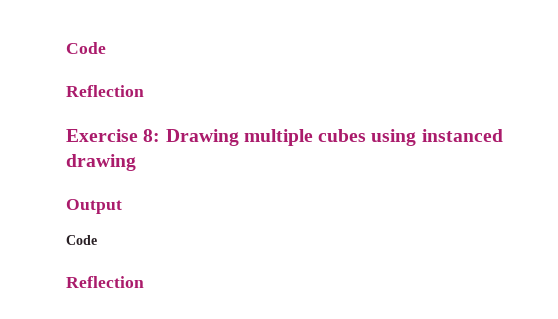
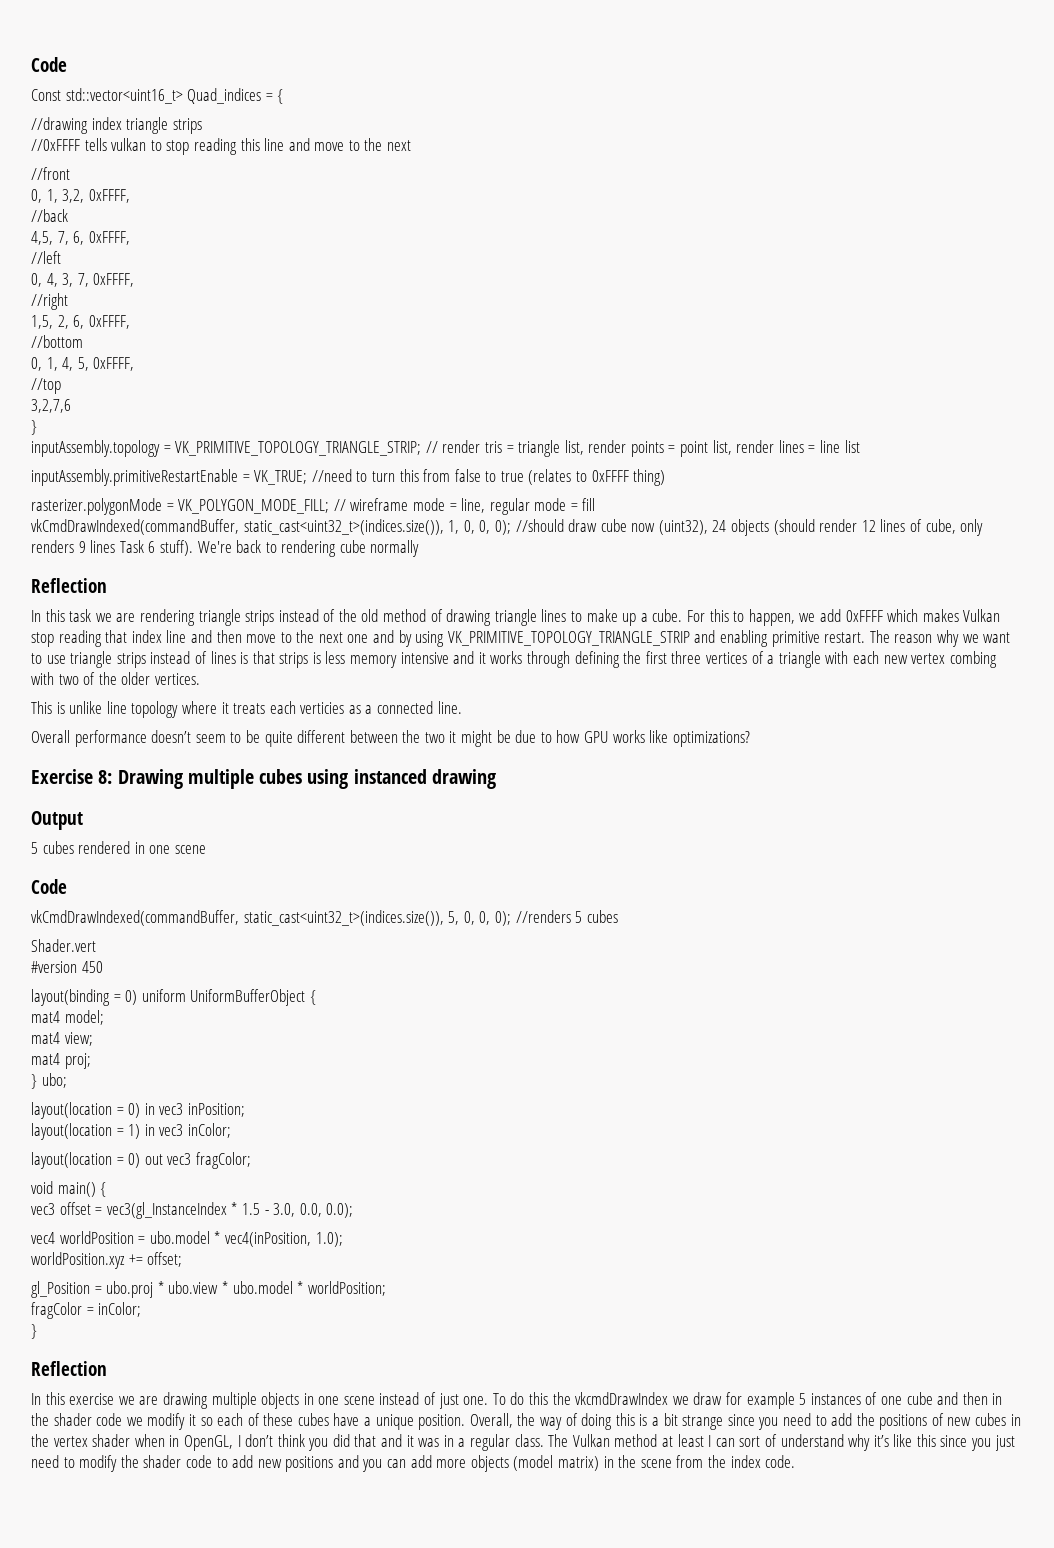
[66,42,106,54] [66,85,144,97] Code // Reflection -> [31,57,67,72] [31,88,284,104] [31,117,202,134] [31,138,412,155] [31,167,70,180] [31,189,130,203] [31,209,68,222] [31,231,130,245] [31,251,61,264] [31,273,135,287] [31,293,68,310] [31,315,130,329] [31,335,83,348] [31,357,135,371] [31,378,61,394] [31,399,71,413] [31,420,37,435] [31,440,860,457] [31,469,666,486] [31,498,596,515] [31,519,984,536] [31,540,420,557] [31,578,107,593] [31,609,1001,626] [31,630,1011,647] [31,651,997,668] [31,672,200,685] [31,701,462,718] [31,730,750,747] Code // Const std::vector<uint16_t> Quad_indices = { // //drawing index triangle strips // //0xFFFF tells vulkan to stop reading this line and move to the next // //front // 0, 1, 3,2, 0xFFFF, // //back // 4,5, 7, 6, 0xFFFF, // //left // 0, 4, 3, 7, 0xFFFF, // //right // 1,5, 2, 6, 0xFFFF, // //bottom // 0, 1, 4, 5, 0xFFFF, // //top // 3,2,7,6 // } // inputAssembly.topology = VK_PRIMITIVE_TOPOLOGY_TRIANGLE_STRIP; // render tris = triangle list, render points = point list, render lines = line list // inputAssembly.primitiveRestartEnable = VK_TRUE; //need to turn this from false to true (relates to 0xFFFF thing) // rasterizer.polygonMode = VK_POLYGON_MODE_FILL; // wireframe mode = line, regular mode = fill // vkCmdDrawIndexed(commandBuffer, static_cast<uint32_t>(indices.size()), 1, 0, 0, 0); //should draw cube now (uint32), 24 objects (should render 12 lines of cube, only renders 9 lines Task 6 stuff). We're back to rendering cube normally // Reflection // In this task we are rendering triangle strips instead of the old method of drawing triangle lines to make up a cube. For this to happen, we add 0xFFFF which makes Vulkan stop reading that index line and then move to the next one and by using VK_PRIMITIVE_TOPOLOGY_TRIANGLE_STRIP and enabling primitive restart. The reason why we want to use triangle strips instead of lines is that strips is less memory intensive and it works through defining the first three vertices of a triangle with each new vertex combing with two of the older vertices. // This is unlike line topology where it treats each verticies as a connected line. // Overall performance doesn’t seem to be quite different between the two it might be due to how GPU works like optimizations?
[66,235,97,245] [66,276,144,288] Code // Reflection -> [31,841,206,854] [31,879,67,894] [31,910,618,926] [31,939,96,952] [31,961,103,973] [31,989,316,1006] [31,1010,104,1025] [31,1032,93,1046] [31,1053,91,1069] [31,1073,67,1089] [31,1102,245,1119] [31,1123,231,1140] [31,1152,251,1169] [31,1181,107,1197] [31,1202,354,1219] [31,1231,343,1247] [31,1252,183,1269] [31,1281,386,1298] [31,1302,142,1319] [31,1324,37,1339] [31,1361,107,1376] [31,1392,1003,1409] [31,1413,1021,1430] [31,1434,1015,1451] [31,1455,796,1472] 5 cubes rendered in one scene // Code // vkCmdDrawIndexed(commandBuffer, static_cast<uint32_t>(indices.size()), 5, 0, 0, 0); //renders 5 cubes // Shader.vert // #version 450 // layout(binding = 0) uniform UniformBufferObject { // mat4 model; // mat4 view; // mat4 proj; // } ubo; // layout(location = 0) in vec3 inPosition; // layout(location = 1) in vec3 inColor; // layout(location = 0) out vec3 fragColor; // void main() { // vec3 offset = vec3(gl_InstanceIndex * 1.5 - 3.0, 0.0, 0.0); // vec4 worldPosition = ubo.model * vec4(inPosition, 1.0); // worldPosition.xyz += offset; // gl_Position = ubo.proj * ubo.view * ubo.model * worldPosition; // fragColor = inColor; // } // Reflection // In this exercise we are drawing multiple objects in one scene instead of just one. To do this the vkcmdDrawIndex we draw for example 5 instances of one cube and then in the shader code we modify it so each of these cubes have a unique position. Overall, the way of doing this is a bit strange since you need to add the positions of new cubes in the vertex shader when in OpenGL, I don’t think you did that and it was in a regular class. The Vulkan method at least I can sort of understand why it’s like this since you just need to modify the shader code to add new positions and you can add more objects (model matrix) in the scene from the index code.

